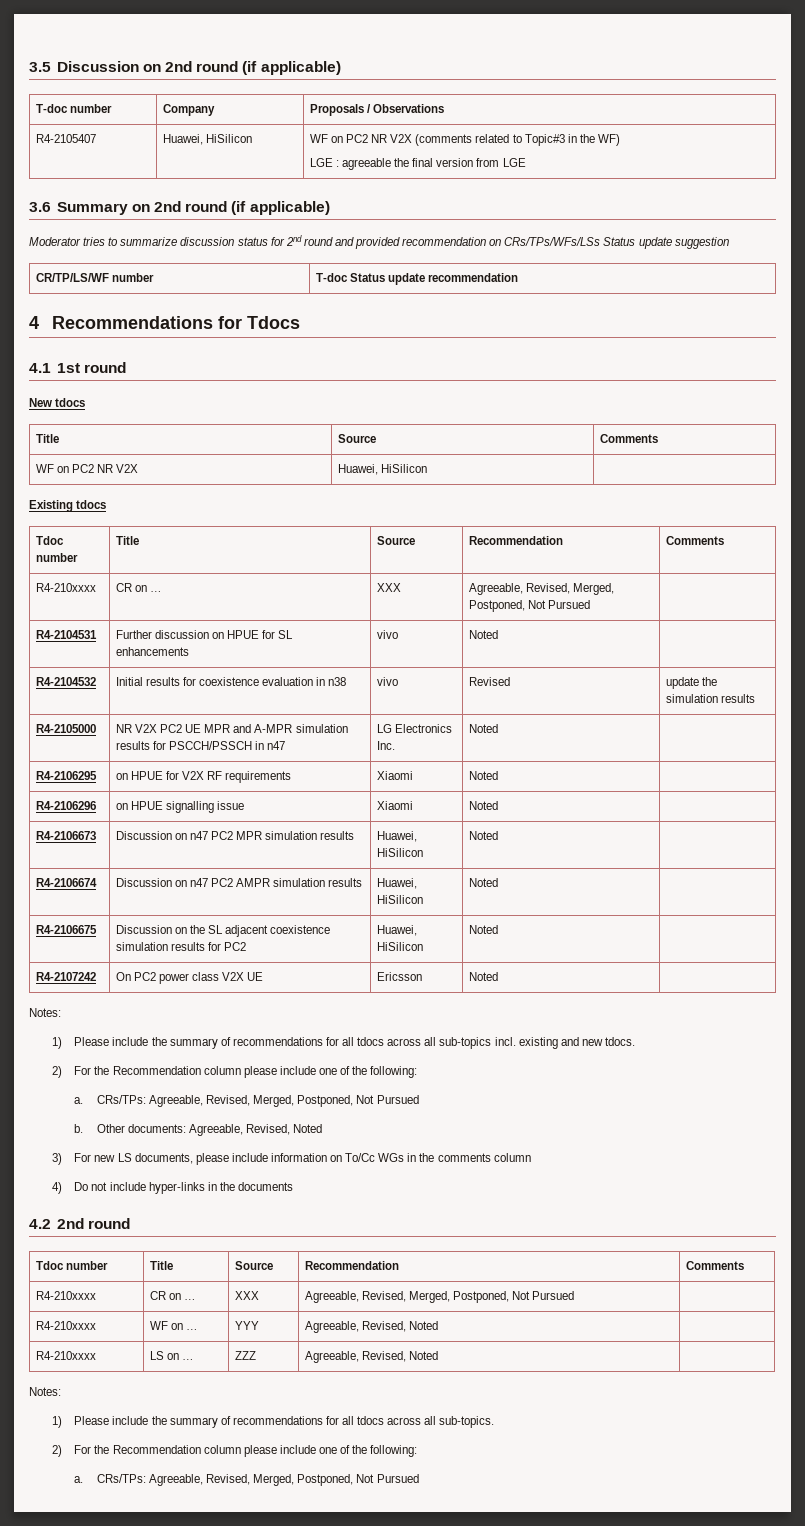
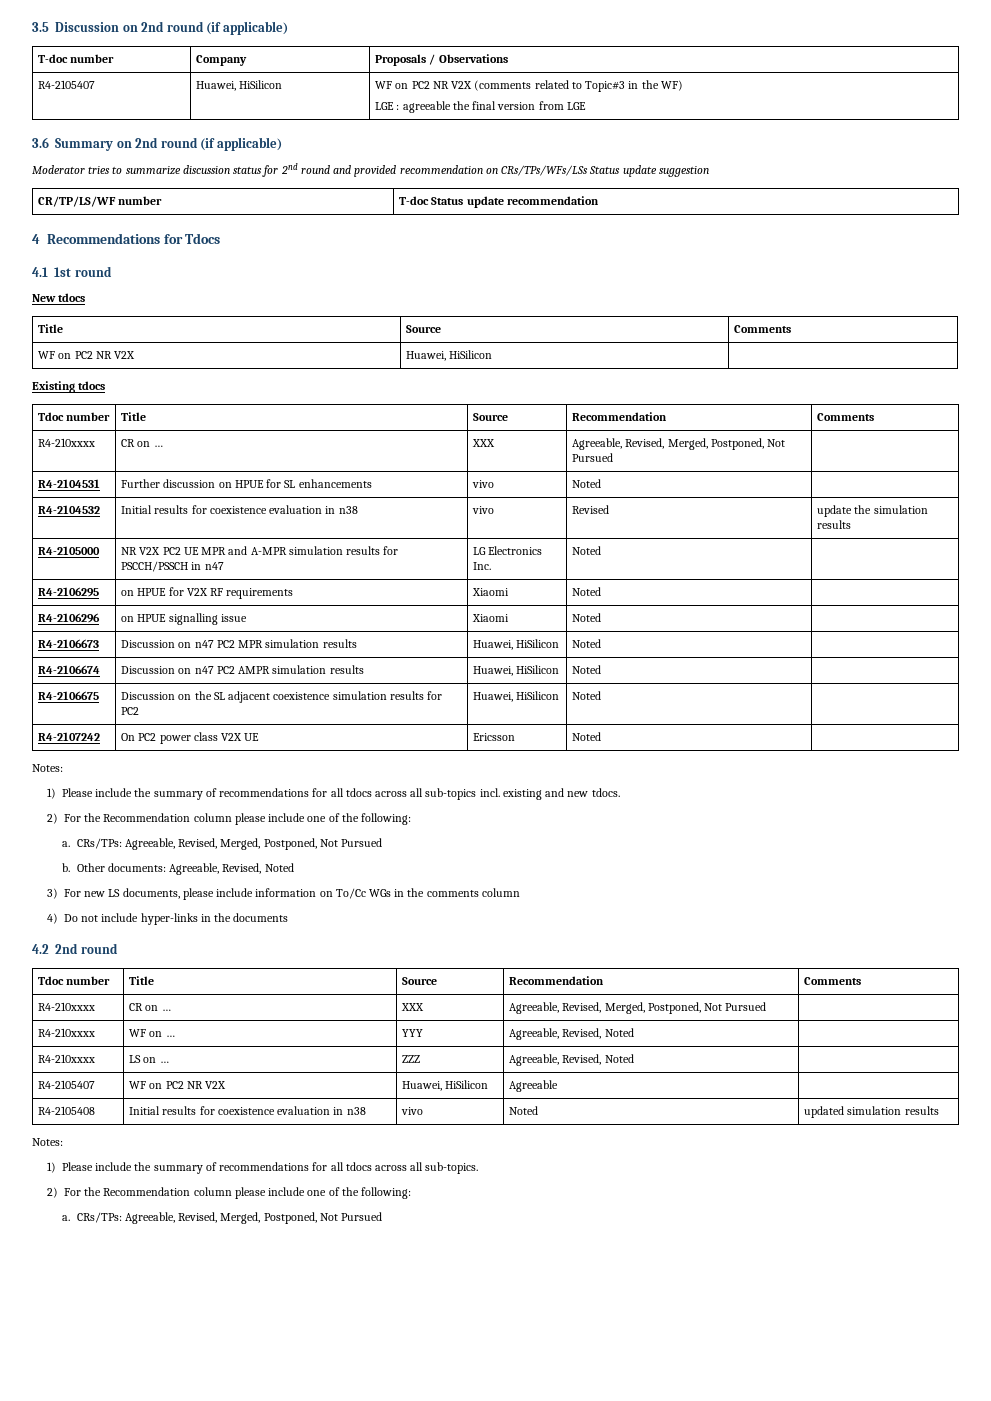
(439, 1355) none -> [38,1080,96,1089] [129,1081,227,1089] [402,1080,489,1091] [509,1080,559,1092] [38,1106,96,1115] [129,1106,366,1115] [401,1107,424,1115] [509,1106,539,1115] [804,1106,939,1118] // R4-2105407 | WF on PC2 NR V2X | Huawei, HiSilicon | Agreeable | // R4-2105408 | Initial results for coexistence evaluation in n38 | vivo | Noted | updated simulation results

